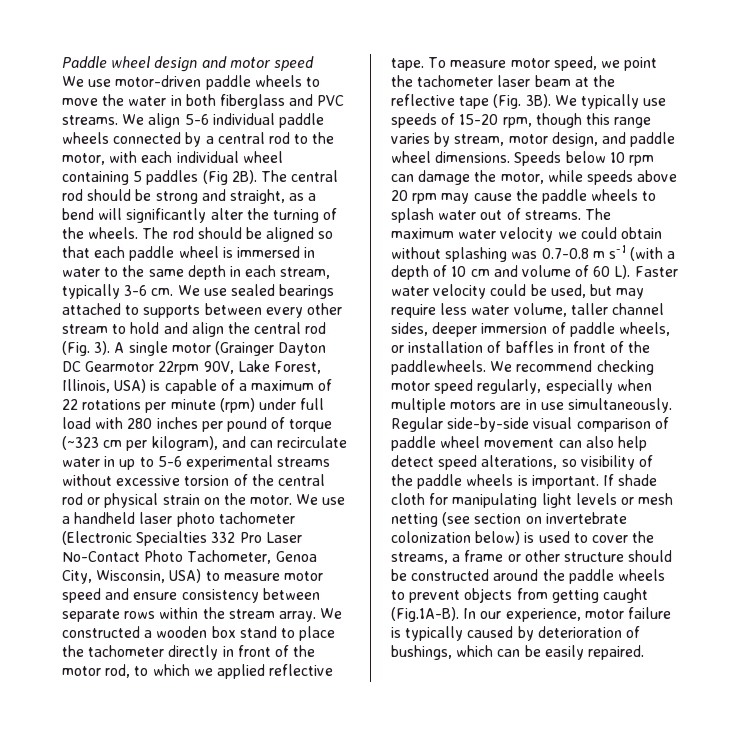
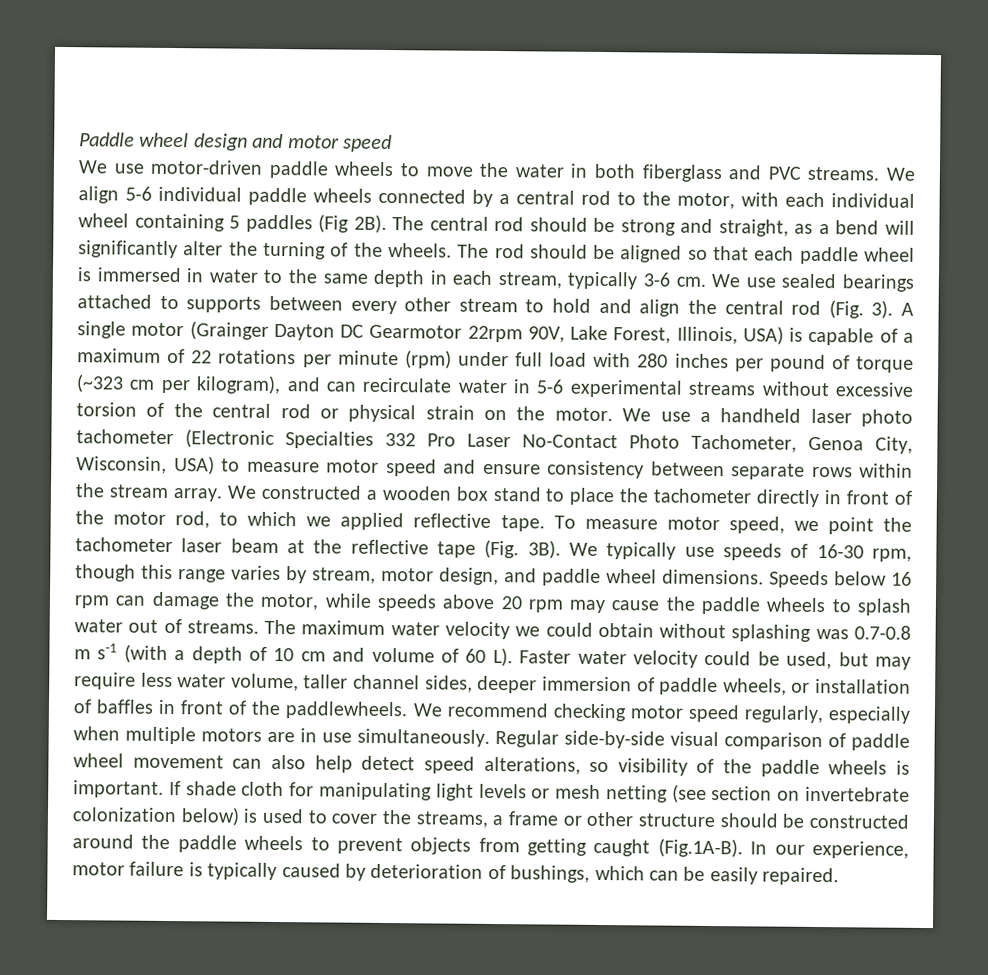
[119,457,154,470] up to -> (532, 386) none
[459,114,499,125] 15-20 -> [816,543,864,559] 16-30
[609,152,625,163] 10 -> [891,571,912,586] 16

